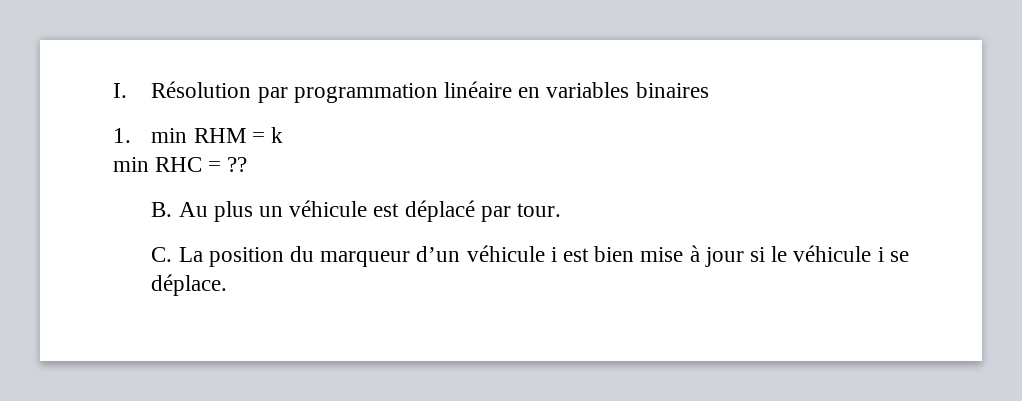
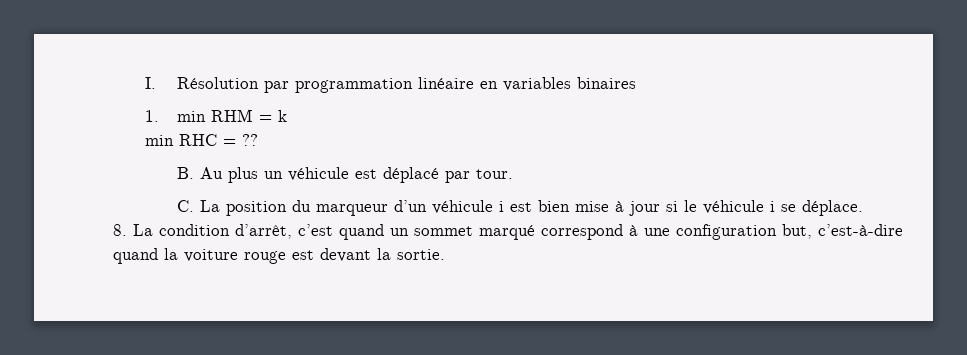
(228, 285) none -> [113,224,903,240] [113,248,445,264] // 8. La condition d’arrêt, c’est quand un sommet marqué correspond à une configuration but, c’est-à-dire quand la voiture rouge est devant la sortie.

